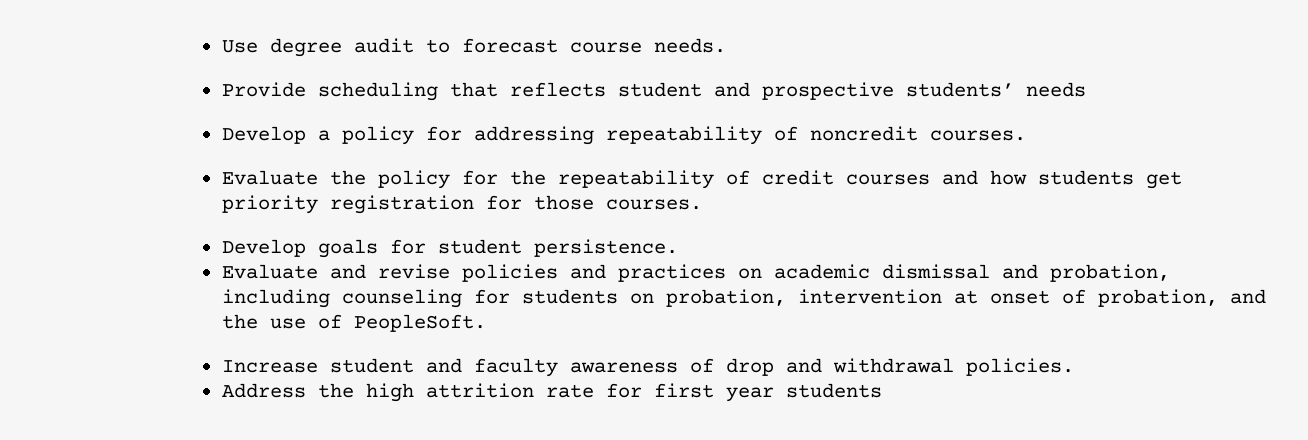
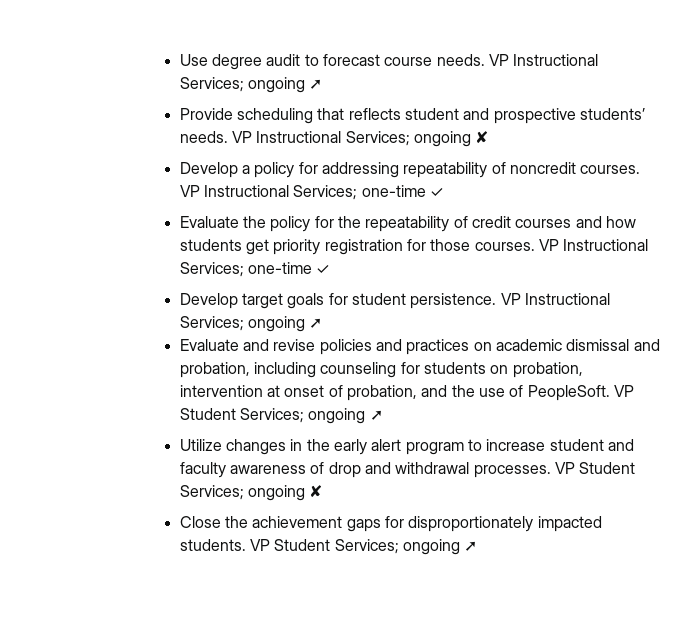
(726, 45) none -> [488,54,599,66] [179,77,323,93] VP Instructional Services; ongoing ➚
[1025,82,1086,97] needs -> [179,131,489,147] needs. VP Instructional Services; ongoing ✘
(1026, 135) none -> [179,185,444,200] VP Instructional Services; one-time ✓
[221,239,306,257] // Develop -> [538,239,649,251] [179,262,331,277] [179,293,283,309] VP Instructional Services; one-time ✓ // Develop target
(678, 248) none -> [500,293,610,305] [179,316,323,332] VP Instructional Services; ongoing ➚
[221,360,318,373] // Increase -> [613,385,634,397] [179,408,383,424] [179,439,546,455] VP Student Services; ongoing ➚ // Utilize changes in the early alert program to increase
[965,358,1074,376] [221,383,882,402] policies. // Address the high attrition rate for first year students -> [473,462,636,478] [179,485,323,501] [179,516,602,532] [179,539,478,555] processes. VP Student Services; ongoing ✘ // Close the achievement gaps for disproportionately impacted students. VP Student Services; ongoing ➚

